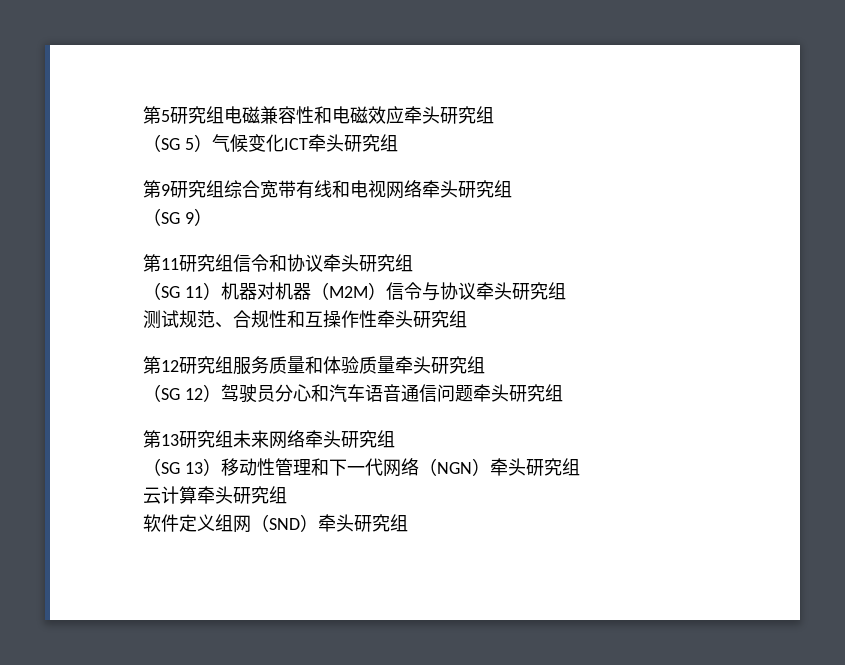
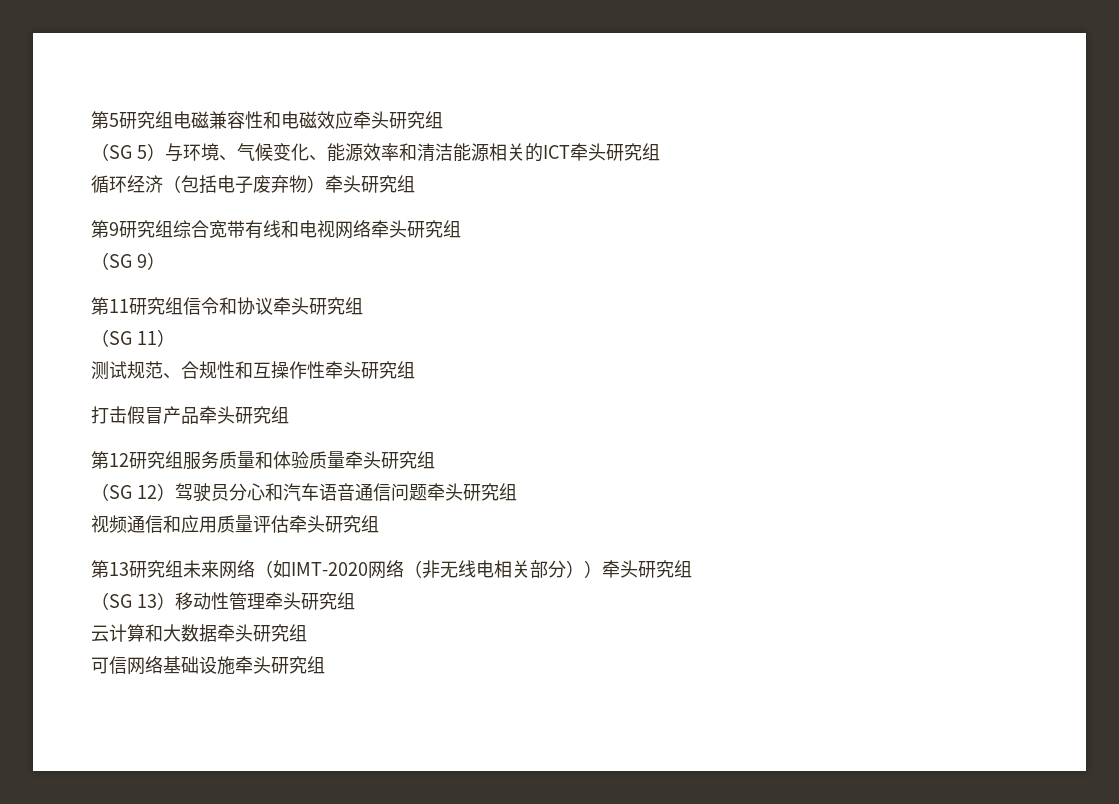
[211,134,308,152] 气候变化ICT -> [164,143,660,162] [91,175,325,194] 与环境、气候变化、能源效率和清洁能源相关的ICT牵头研究组 // 循环经济（包括电子废弃物）
[220,282,566,301] 机器对机器（M2M）信令与协议牵头研究组 -> (175, 338) none
(467, 319) none -> [91,406,289,424] // 打击假冒产品牵头研究组
(563, 393) none -> [91,515,379,533] // 视频通信和应用质量评估牵头研究组
(305, 439) none -> [255,560,602,579] （如IMT-2020网络（非无线电相关部分））
[310,458,490,477] 和下一代网络（NGN） -> (265, 601) none
[197,486,287,504] [143,514,318,533] 牵头研究组 // 软件定义组网（SND） -> [145,624,307,642] [91,656,235,675] 和大数据牵头研究组 // 可信网络基础设施

